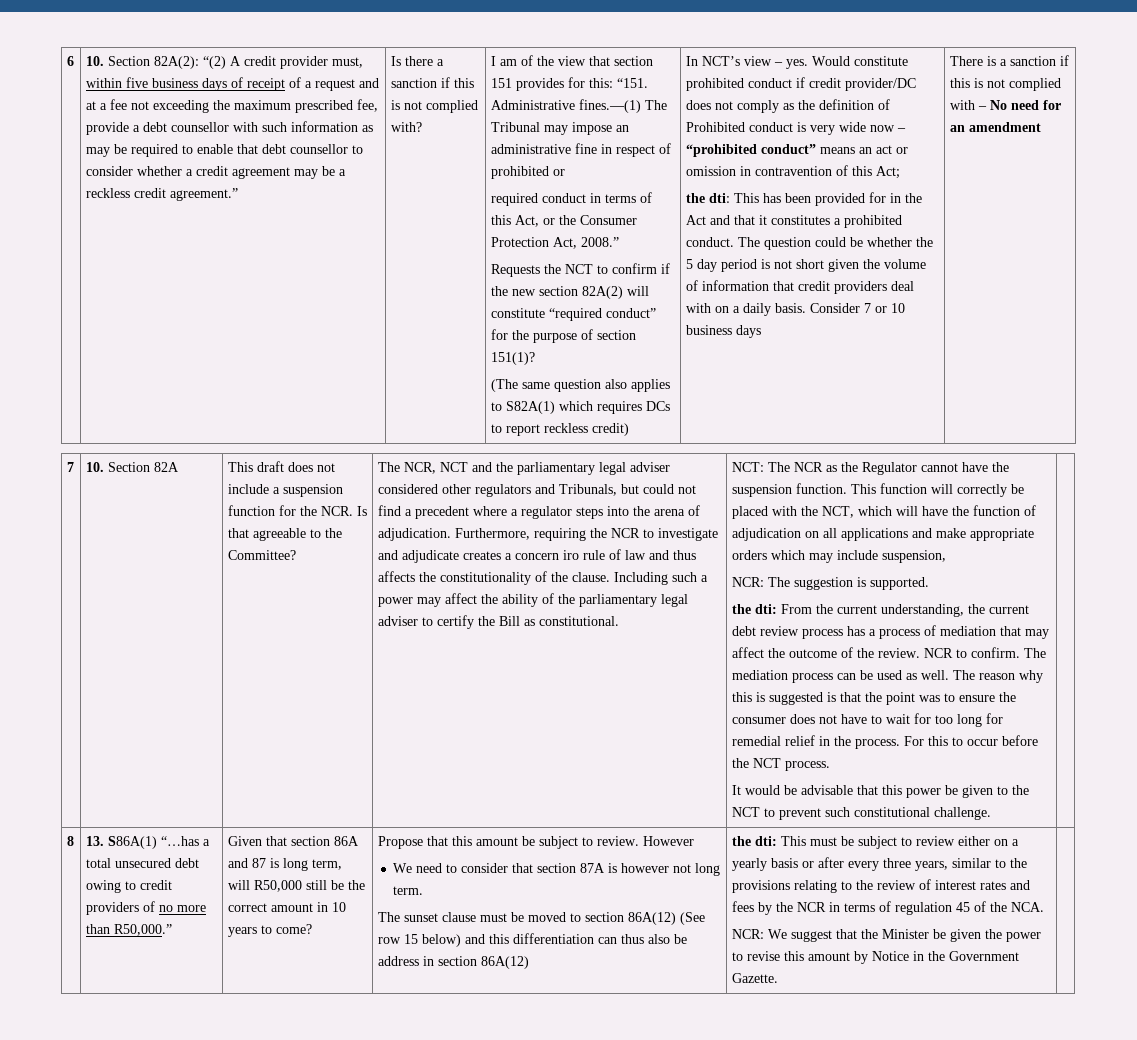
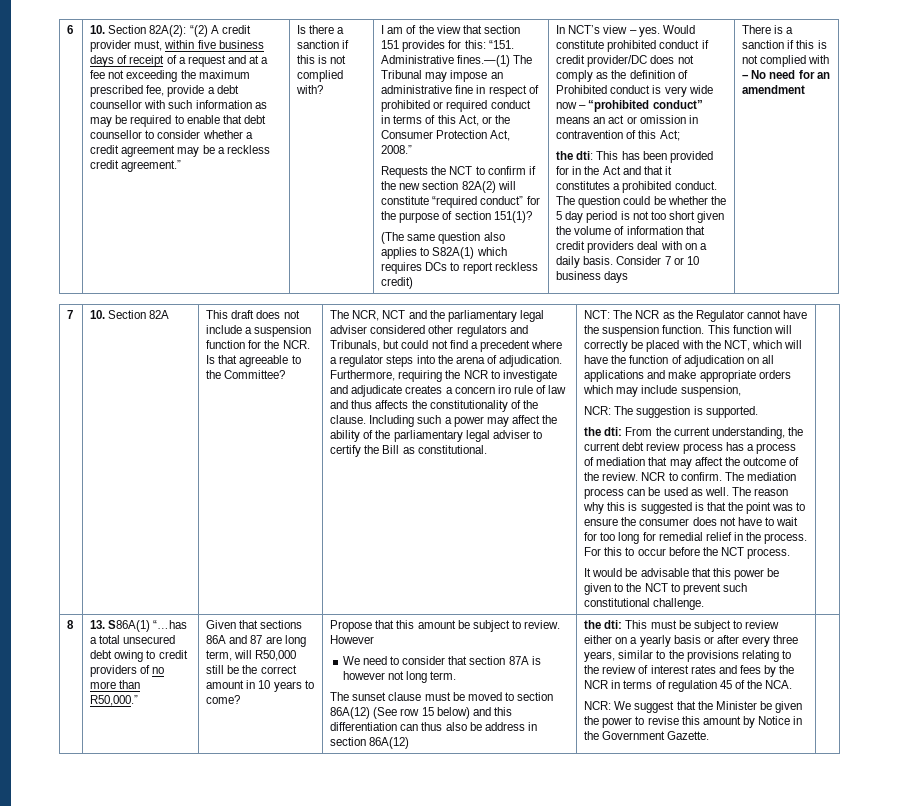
(565, 172) // -> (444, 105) none
(792, 264) none -> [650,211,666,220] too
[290,836,330,846] section -> [260,620,303,629] sections
[269,858,279,868] is -> [265,636,282,644] are

